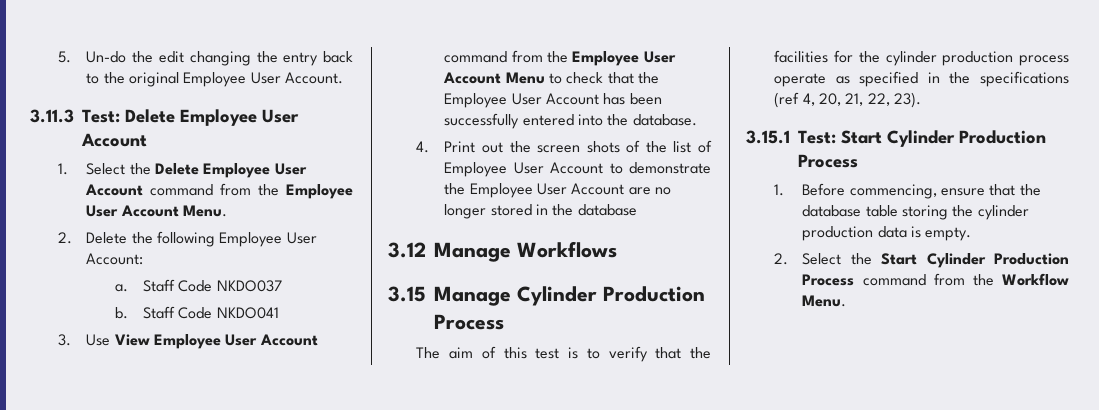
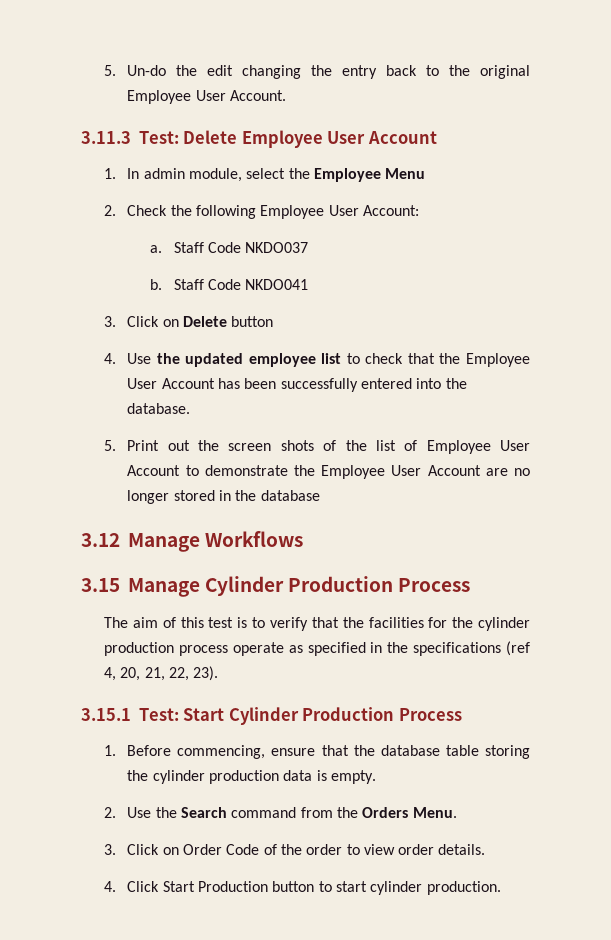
[86,163,307,178] [85,183,353,199] [86,205,228,217] [58,232,128,244] Select the Delete Employee User Account command from the Employee User Account Menu. // 2. Delete -> [127,168,426,182] [104,205,168,216] In admin module, select the Employee Menu // 2. Check
[86,334,318,349] [444,50,676,66] [443,72,545,84] Use View Employee User Account command from the Employee User Account Menu -> [127,316,274,327] [104,353,342,367] Click on Delete button // 4. Use the updated employee list
[416,141,430,153] 4. -> [104,440,117,451] 5.
[802,253,1069,268] [802,273,1069,286] [802,295,847,307] Select the Start Cylinder Production Process command from the Workflow Menu. -> [127,807,457,818] [104,844,486,855] [104,881,501,895] Use the Search command from the Orders Menu. // 3. Click on Order Code of the order to view order details. // 4. Click Start Production button to start cylinder production.

